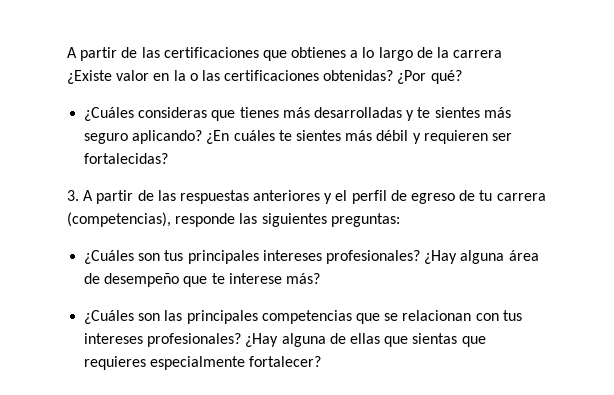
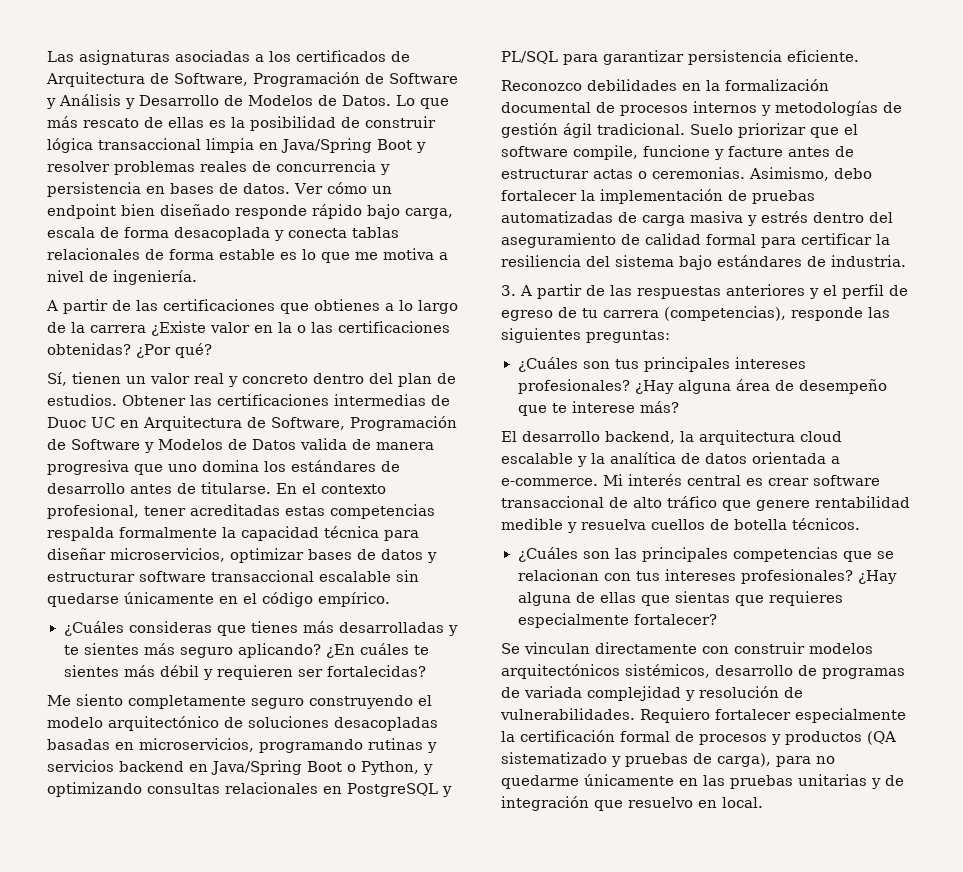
(67, 52) none -> [47,50,410,65] [46,72,458,87] [46,94,449,109] [47,116,436,131] [47,138,426,153] [47,160,390,175] [47,182,392,197] [47,204,453,219] [47,227,399,241] [47,248,448,263] [47,270,197,285] Las asignaturas asociadas a los certificados de Arquitectura de Software, Programación de Software y Análisis y Desarrollo de Modelos de Datos. Lo que más rescato de ellas es la posibilidad de construir lógica transaccional limpia en Java/Spring Boot y resolver problemas reales de concurrencia y persistencia en bases de datos. Ver cómo un endpoint bien diseñado responde rápido bajo carga, escala de forma desacoplada y conecta tablas relacionales de forma estable es lo que me motiva a nivel de ingeniería. //
(462, 77) none -> [47,372,456,387] [47,394,450,406] [47,416,457,431] [47,438,434,453] [47,460,400,475] [47,482,386,494] [47,504,435,519] [47,526,419,541] [47,548,437,563] [47,570,419,582] [47,592,390,607] // Sí, tienen un valor real y concreto dentro del plan de estudios. Obtener las certificaciones intermedias de Duoc UC en Arquitectura de Software, Programación de Software y Modelos de Datos valida de manera progresiva que uno domina los estándares de desarrollo antes de titularse. En el contexto profesional, tener acreditadas estas competencias respalda formalmente la capacidad técnica para diseñar microservicios, optimizar bases de datos y estructurar software transaccional escalable sin quedarse únicamente en el código empírico.
(169, 158) none -> [47,694,432,709] [47,716,438,731] [47,738,437,753] [47,760,433,775] [47,782,452,797] [501,50,859,65] [501,79,829,91] [501,101,902,116] [501,123,858,138] [501,145,854,160] [501,167,872,181] [501,189,815,204] [501,211,893,226] [501,233,890,248] [501,255,906,270] // Me siento completamente seguro construyendo el modelo arquitectónico de soluciones desacopladas basadas en microservicios, programando rutinas y servicios backend en Java/Spring Boot o Python, y optimizando consultas relacionales en PostgreSQL y PL/SQL para garantizar persistencia eficiente. // Reconozco debilidades en la formalización documental de procesos internos y metodologías de gestión ágil tradicional. Suelo priorizar que el software compile, funcione y facture antes de estructurar actas o ceremonias. Asimismo, debo fortalecer la implementación de pruebas automatizadas de carga masiva y estrés dentro del aseguramiento de calidad formal para certificar la resiliencia del sistema bajo estándares de industria.
(320, 278) none -> [501,430,842,445] [501,452,840,467] [501,474,880,486] [501,496,910,511] [501,518,860,533] // El desarrollo backend, la arquitectura cloud escalable y la analítica de datos orientada a e-commerce. Mi interés central es crear software transaccional de alto tráfico que genere rentabilidad medible y resuelva cuellos de botella técnicos.
(322, 361) none -> [501,642,873,654] [501,664,905,679] [501,686,803,701] [500,708,906,723] [501,730,896,745] [501,752,835,767] [501,774,904,789] [501,796,763,811] // Se vinculan directamente con construir modelos arquitectónicos sistémicos, desarrollo de programas de variada complejidad y resolución de vulnerabilidades. Requiero fortalecer especialmente la certificación formal de procesos y productos (QA sistematizado y pruebas de carga), para no quedarme únicamente en las pruebas unitarias y de integración que resuelvo en local.

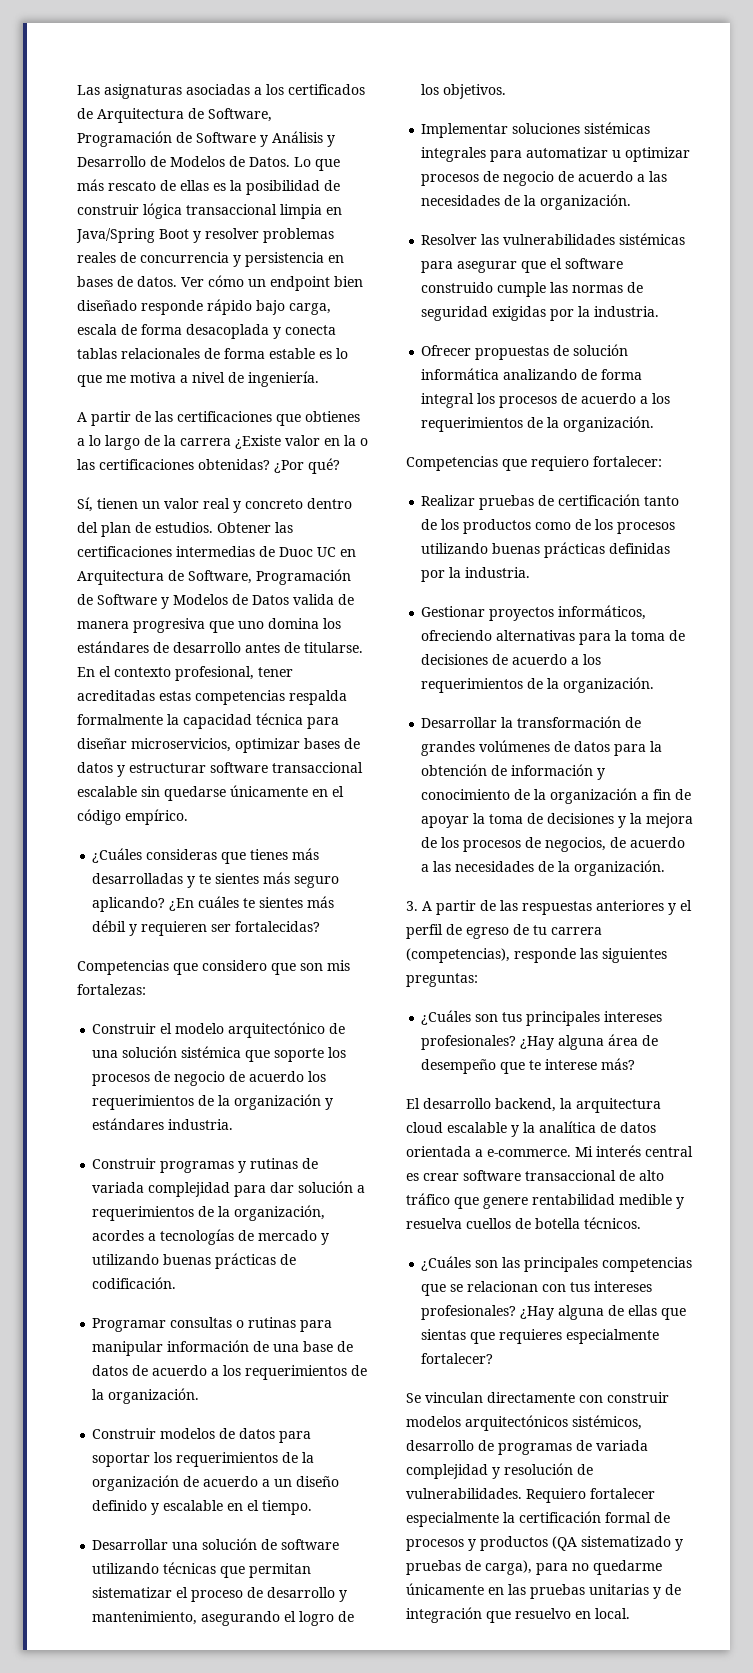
[47,694,432,709] [47,716,438,731] [47,738,437,753] [47,760,433,775] [47,782,452,797] [501,50,859,65] [501,79,829,91] [501,101,902,116] [501,123,858,138] [501,145,854,160] [501,167,872,181] [501,189,815,204] [501,211,893,226] [501,233,890,248] [501,255,906,270] Me siento completamente seguro construyendo el modelo arquitectónico de soluciones desacopladas basadas en microservicios, programando rutinas y servicios backend en Java/Spring Boot o Python, y optimizando consultas relacionales en PostgreSQL y PL/SQL para garantizar persistencia eficiente. // Reconozco debilidades en la formalización documental de procesos internos y metodologías de gestión ágil tradicional. Suelo priorizar que el software compile, funcione y facture antes de estructurar actas o ceremonias. Asimismo, debo fortalecer la implementación de pruebas automatizadas de carga masiva y estrés dentro del aseguramiento de calidad formal para certificar la resiliencia del sistema bajo estándares de industria. -> [77,960,350,975] [77,984,146,995] [92,1022,346,1038] [92,1046,347,1062] [92,1071,327,1086] [92,1094,334,1110] [92,1118,234,1130] [92,1158,319,1173] [92,1181,366,1197] [92,1205,326,1221] [92,1229,330,1245] [92,1253,297,1269] [92,1277,177,1289] [92,1317,333,1332] [92,1340,354,1356] [92,1365,368,1380] [92,1388,200,1404] [92,1428,312,1443] [92,1452,315,1467] [92,1475,340,1491] [92,1500,313,1515] [92,1538,340,1550] [92,1562,312,1578] [92,1587,348,1602] [92,1611,355,1626] [421,84,507,99] [421,122,651,138] [421,147,691,162] [421,171,668,186] [421,194,632,210] [421,233,686,245] [421,258,624,273] [421,282,644,297] [421,306,660,321] [421,344,629,360] [421,368,643,380] [421,393,671,408] [421,416,655,432] [406,456,662,471] [421,494,680,510] [421,519,676,534] [421,542,671,558] [421,567,531,582] [421,605,647,621] [421,630,686,645] [421,654,602,665] [421,677,655,693] [421,716,642,728] [421,740,663,756] [421,764,606,780] [421,788,692,804] [421,813,694,828] [421,837,686,852] [421,860,666,876] Competencias que considero que son mis fortalezas: // Construir el modelo arquitectónico de una solución sistémica que soporte los procesos de negocio de acuerdo los requerimientos de la organización y estándares industria. // Construir programas y rutinas de variada complejidad para dar solución a requerimientos de la organización, acordes a tecnologías de mercado y utilizando buenas prácticas de codificación. // Programar consultas o rutinas para manipular información de una base de datos de acuerdo a los requerimientos de la organización. // Construir modelos de datos para soportar los requerimientos de la organización de acuerdo a un diseño definido y escalable en el tiempo. // Desarrollar una solución de software utilizando técnicas que permitan sistematizar el proceso de desarrollo y mantenimiento, asegurando el logro de los objetivos. // Implementar soluciones sistémicas integrales para automatizar u optimizar procesos de negocio de acuerdo a las necesidades de la organización. // Resolver las vulnerabilidades sistémicas para asegurar que el software construido cumple las normas de seguridad exigidas por la industria. // Ofrecer propuestas de solución informática analizando de forma integral los procesos de acuerdo a los requerimientos de la organización. // Competencias que requiero fortalecer: // Realizar pruebas de certificación tanto de los productos como de los procesos utilizando buenas prácticas definidas por la industria. // Gestionar proyectos informáticos, ofreciendo alternativas para la toma de decisiones de acuerdo a los requerimientos de la organización. // Desarrollar la transformación de grandes volúmenes de datos para la obtención de información y conocimiento de la organización a fin de apoyar la toma de decisiones y la mejora de los procesos de negocios, de acuerdo a las necesidades de la organización.

